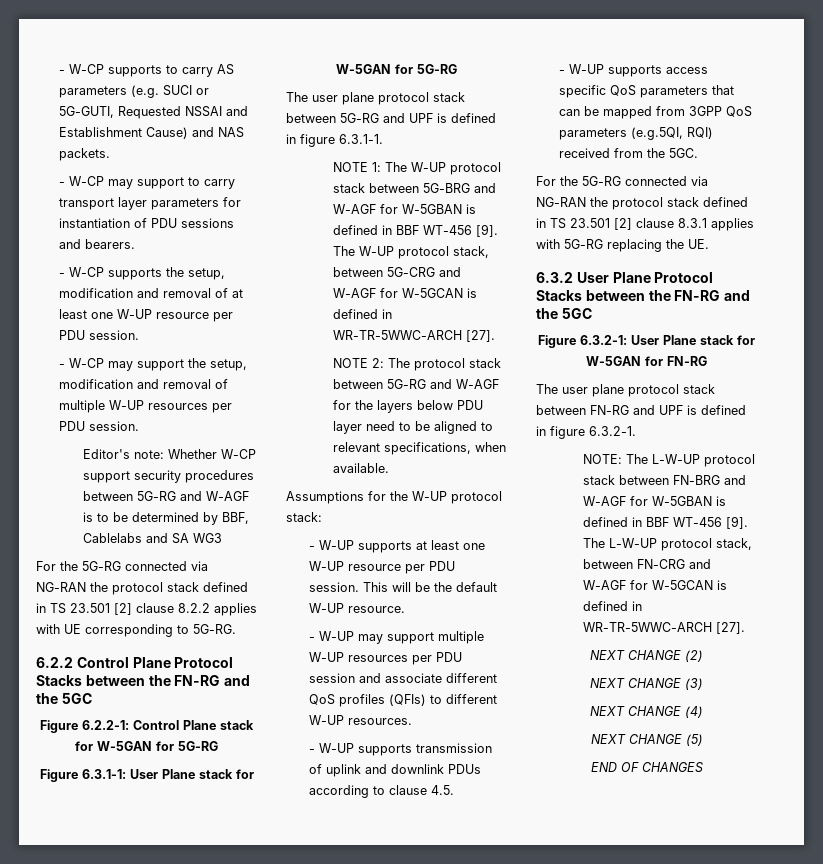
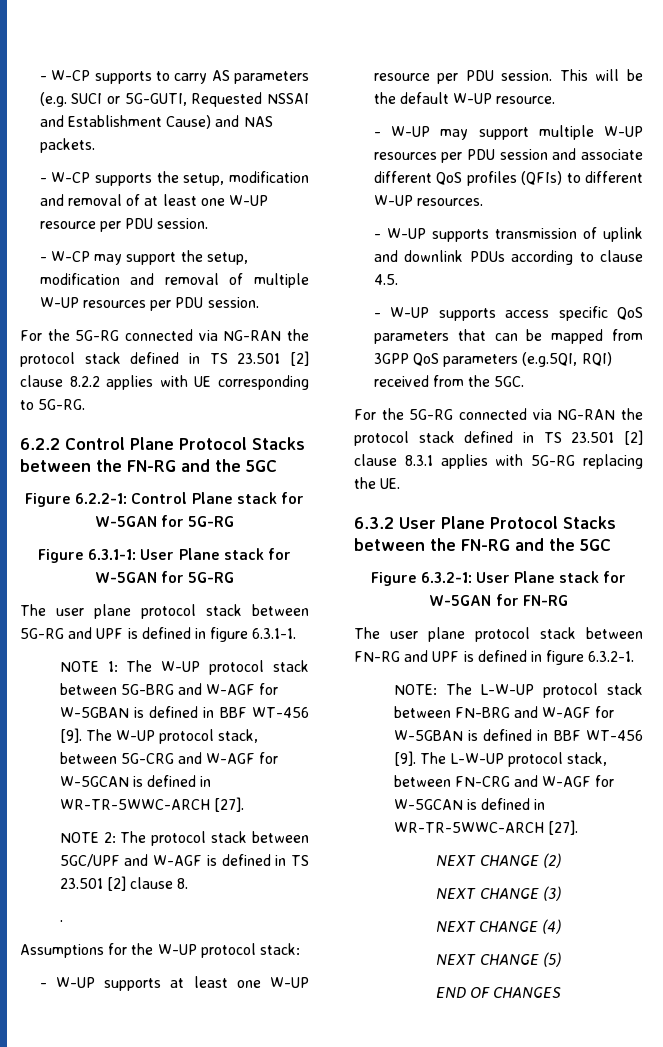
[59,176,236,189] [59,197,242,210] [59,218,235,228] [59,239,136,249] // - W-CP may support to carry transport layer parameters for instantiation of PDU sessions and bearers. -> (95, 145) none
[82,449,256,459] [82,470,254,483] [82,491,249,501] [82,512,249,525] [82,533,222,544] // Editor's note: Whether W-CP support security procedures between 5G-RG and W-AGF is to be determined by BBF, Cablelabs and SA WG3 -> (259, 302) none
[386,379,499,389] [332,400,483,413] [332,421,493,434] [332,442,506,455] [332,463,389,473] 5G-RG and W-AGF for the layers below PDU layer need to be aligned to relevant specifications, when available. -> [59,854,309,867] [59,876,189,891] [59,920,63,922] 5GC/UPF and W-AGF is defined in TS 23.501 [2] clause 8. // .

